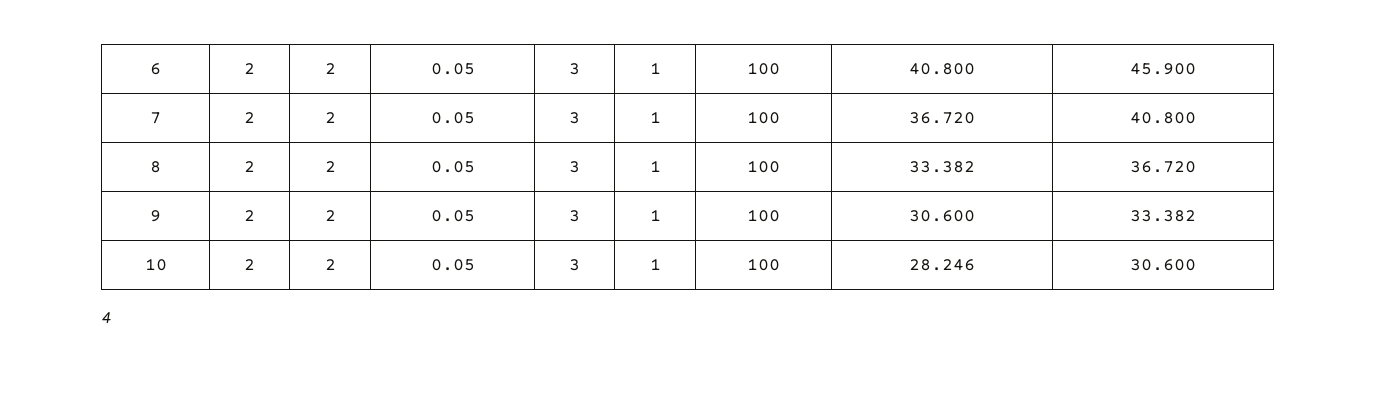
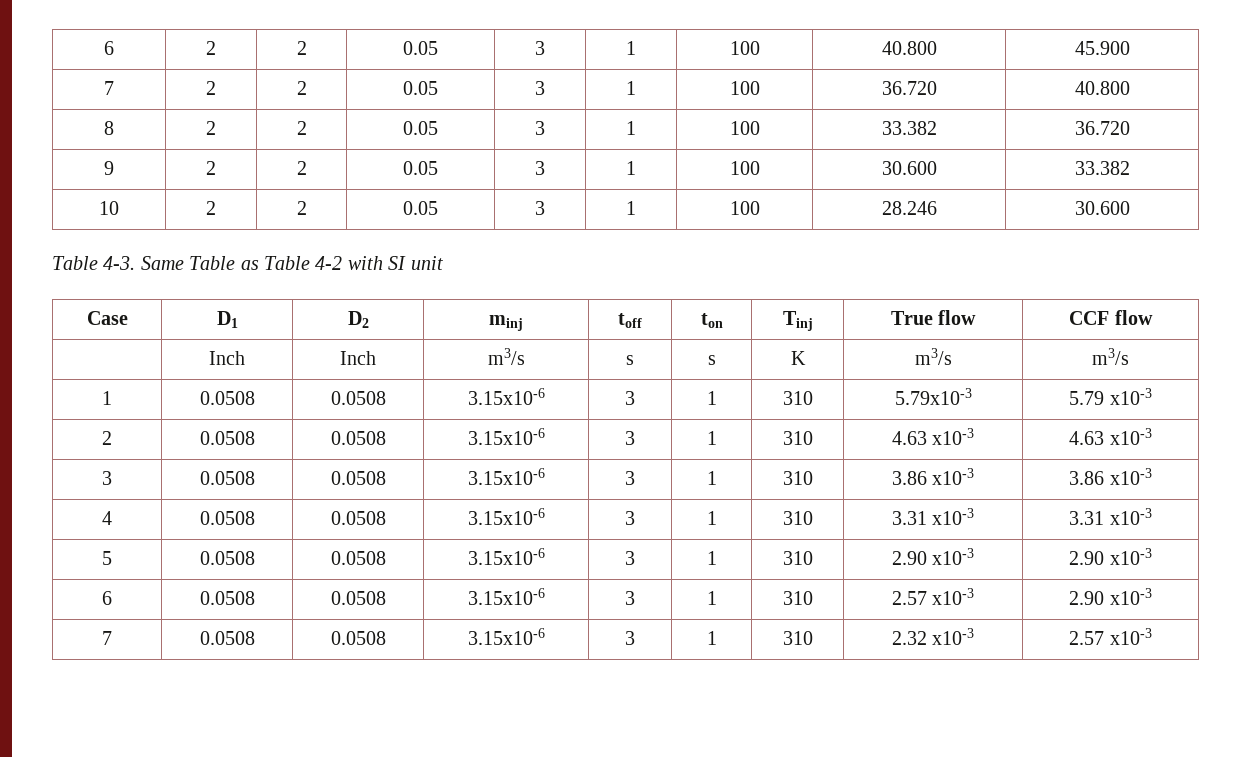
[101,312,112,324] 4 -> [52,256,443,270] [86,311,128,325] [216,311,238,328] [347,311,369,328] [489,315,523,331] [618,313,642,328] [700,313,723,328] [782,311,813,331] [890,310,977,325] [1069,310,1153,325] [209,351,245,365] [340,351,376,365] [487,348,525,365] [626,355,634,365] [707,355,716,365] [790,351,806,365] [914,348,952,365] [1092,348,1129,365] [102,391,112,405] [199,391,255,405] [330,391,386,405] [467,388,545,405] [625,391,635,405] [706,391,717,405] [782,391,813,405] [894,388,972,405] [1069,388,1152,405] [102,431,112,445] [199,431,255,445] [330,431,386,445] [467,428,545,445] [625,431,635,445] [706,431,717,445] [782,431,813,445] [891,428,975,445] [1069,428,1152,445] [102,471,112,485] [199,471,255,485] [330,471,386,485] [467,468,545,485] [625,471,635,485] [706,471,717,485] [782,471,813,485] [891,468,975,485] [1069,468,1152,485] [102,511,112,525] [199,511,255,525] [330,511,386,525] [467,508,545,525] [625,511,635,525] [706,511,717,525] [782,511,813,525] [891,508,975,525] [1069,508,1152,525] [102,551,112,565] [199,551,255,565] [330,551,386,565] [467,548,545,565] [625,551,635,565] [706,551,717,565] [782,551,813,565] [891,548,975,565] [1069,548,1152,565] [102,591,112,605] [199,591,255,605] [330,591,386,605] [467,588,545,605] [625,591,635,605] [706,591,717,605] [782,591,813,605] [891,588,975,605] [1069,588,1152,605] [102,631,112,645] [199,631,255,645] [330,631,386,645] [467,628,545,645] [625,631,635,645] [706,631,717,645] [782,631,813,645] [891,628,975,645] [1069,628,1152,645] Table 4-3. Same Table as Table 4-2 with SI unit // Case | D1 | D2 | minj | toff | ton | Tinj | True flow | CCF flow // | Inch | Inch | m3/s | s | s | K | m3/s | m3/s // 1 | 0.0508 | 0.0508 | 3.15x10-6 | 3 | 1 | 310 | 5.79x10-3 | 5.79 x10-3 // 2 | 0.0508 | 0.0508 | 3.15x10-6 | 3 | 1 | 310 | 4.63 x10-3 | 4.63 x10-3 // 3 | 0.0508 | 0.0508 | 3.15x10-6 | 3 | 1 | 310 | 3.86 x10-3 | 3.86 x10-3 // 4 | 0.0508 | 0.0508 | 3.15x10-6 | 3 | 1 | 310 | 3.31 x10-3 | 3.31 x10-3 // 5 | 0.0508 | 0.0508 | 3.15x10-6 | 3 | 1 | 310 | 2.90 x10-3 | 2.90 x10-3 // 6 | 0.0508 | 0.0508 | 3.15x10-6 | 3 | 1 | 310 | 2.57 x10-3 | 2.90 x10-3 // 7 | 0.0508 | 0.0508 | 3.15x10-6 | 3 | 1 | 310 | 2.32 x10-3 | 2.57 x10-3

